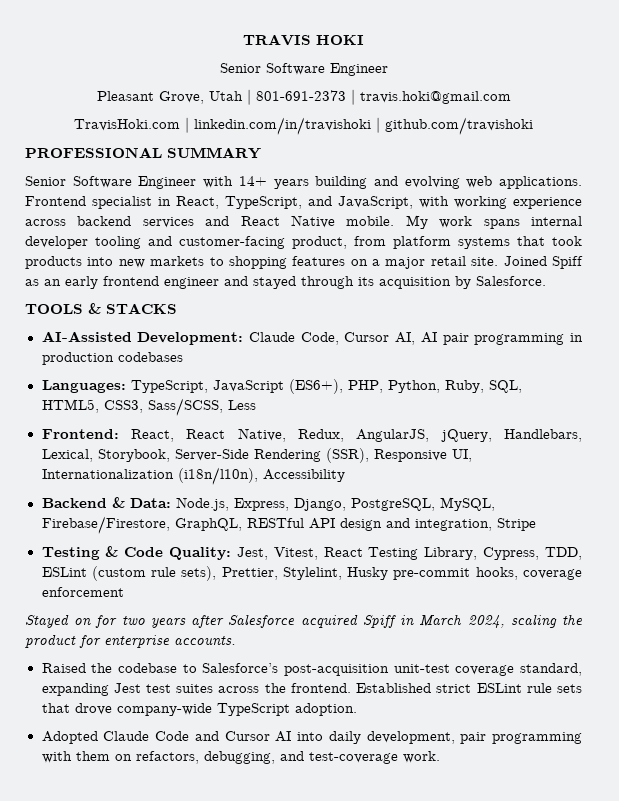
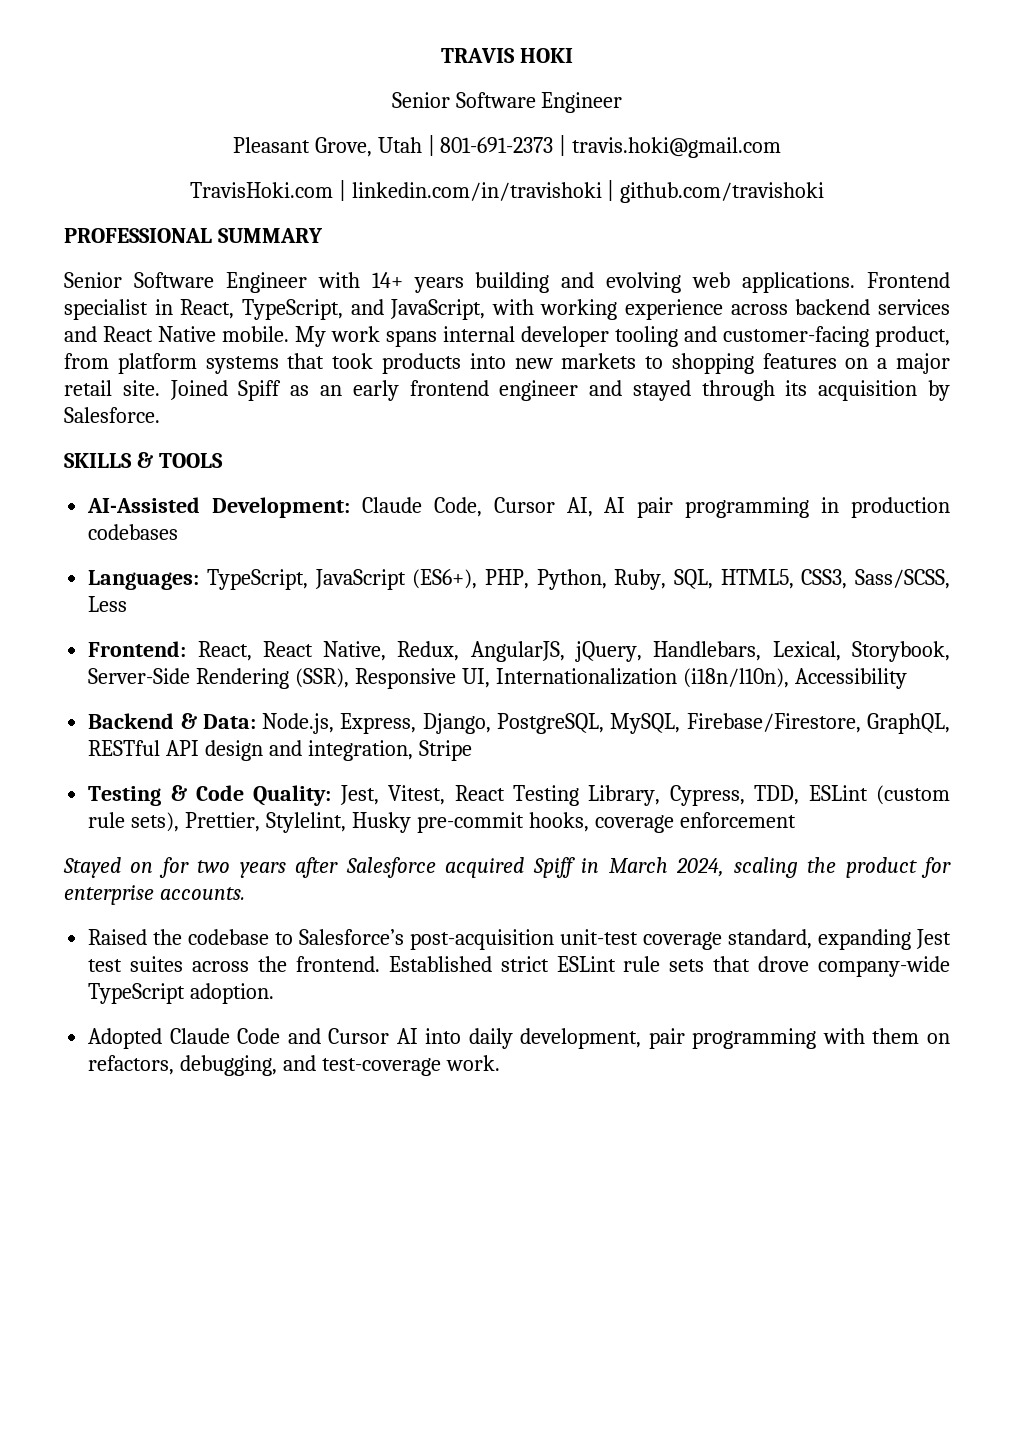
(546, 281) none -> [64,452,153,468] SKILLS &
[88,303,177,314] & STACKS -> (223, 460) none

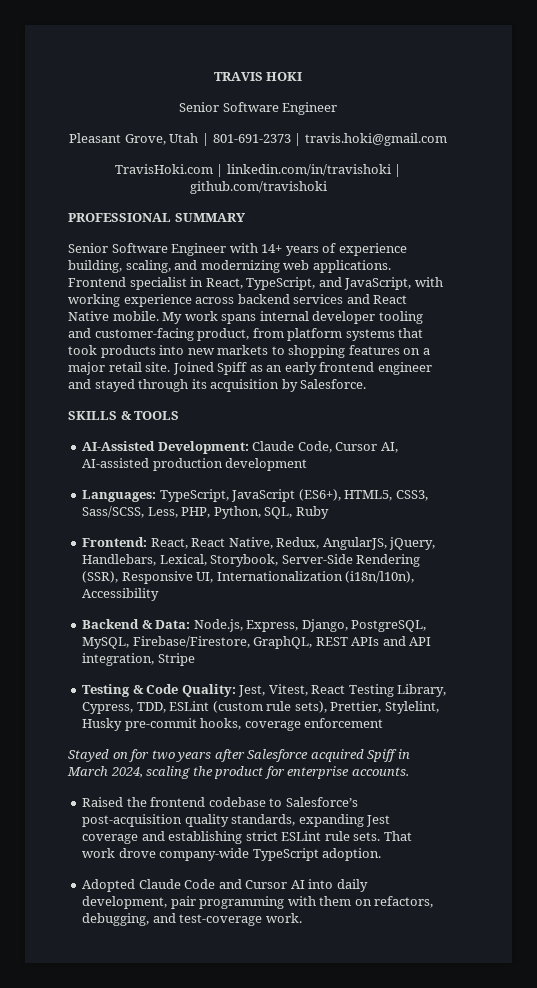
[475,272,682,293] building and evolving -> [322,243,407,256] [68,260,280,273] of experience building, scaling, and modernizing
[604,497,950,518] [88,524,179,540] [88,569,950,590] [88,596,128,612] AI pair programming in production codebases // Languages: TypeScript, JavaScript (ES6+), PHP, Python, Ruby, SQL, HTML5, CSS3, Sass/SCSS, Less -> [82,458,308,471] [82,489,428,502] [82,506,329,519] AI-assisted production development // Languages: TypeScript, JavaScript (ES6+), HTML5, CSS3, Sass/SCSS, Less, PHP, Python, SQL, Ruby
[88,740,303,761] RESTful API design and -> [315,636,432,646] REST APIs and API
(183, 937) none -> [150,797,206,807] frontend
[560,929,952,950] [88,956,751,972] unit-test coverage standard, expanding Jest test suites across the frontend. Established strict ESLint rule sets that -> [184,814,391,827] [82,831,412,844] [82,848,116,858] quality standards, expanding Jest coverage and establishing strict ESLint rule sets. That work

